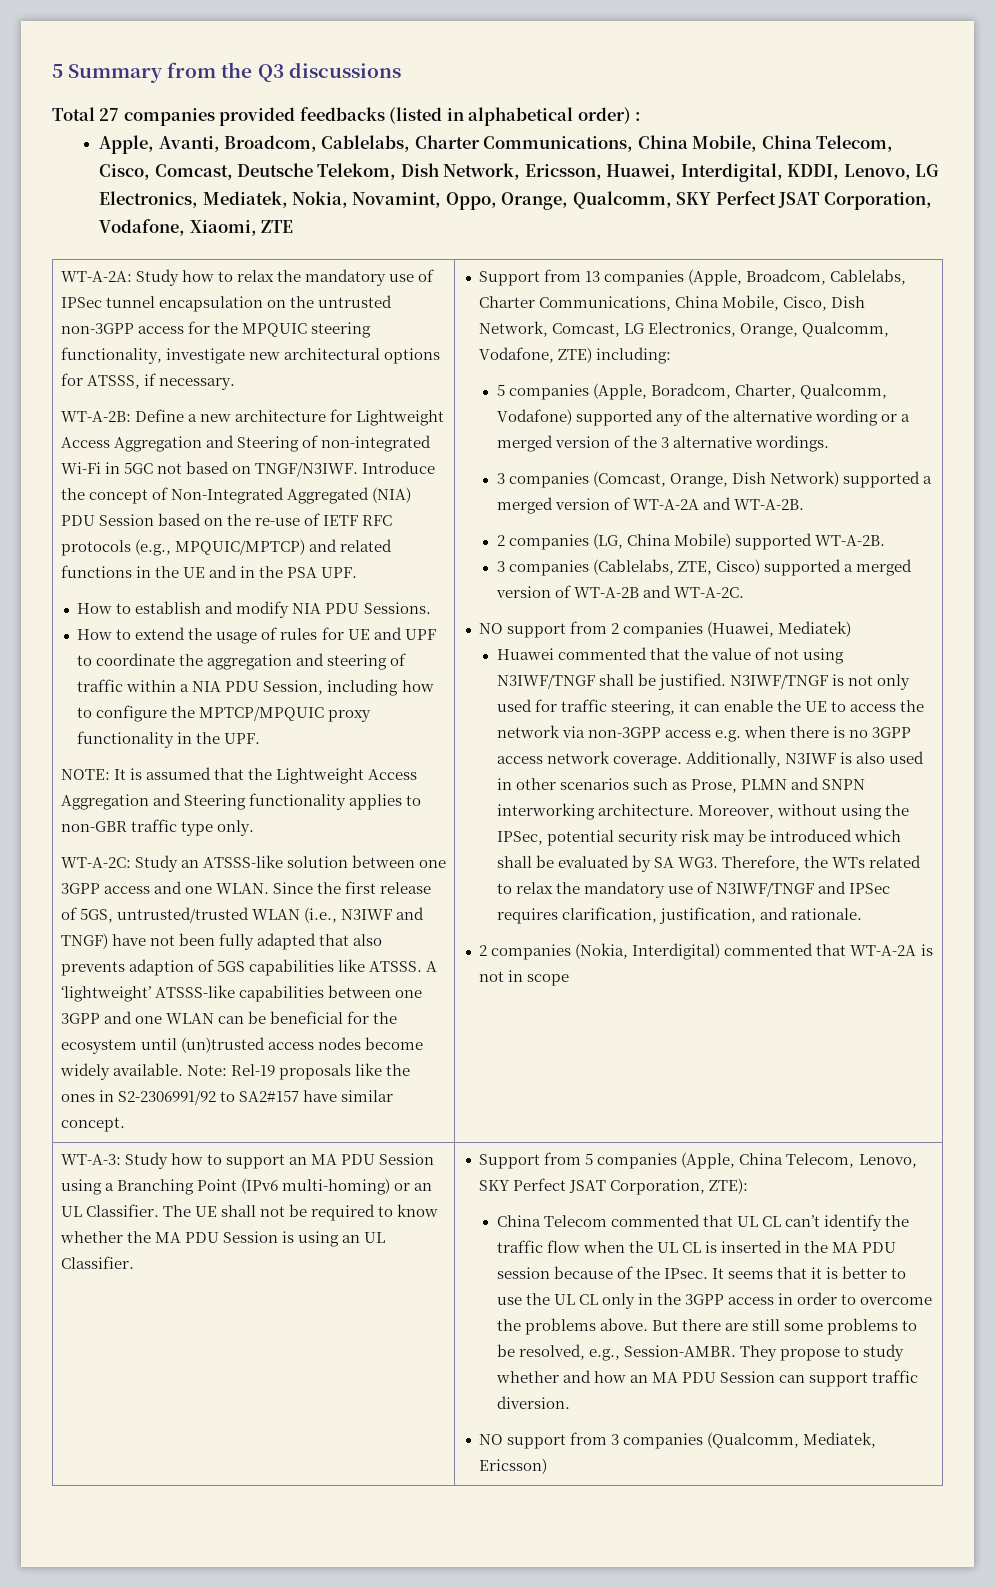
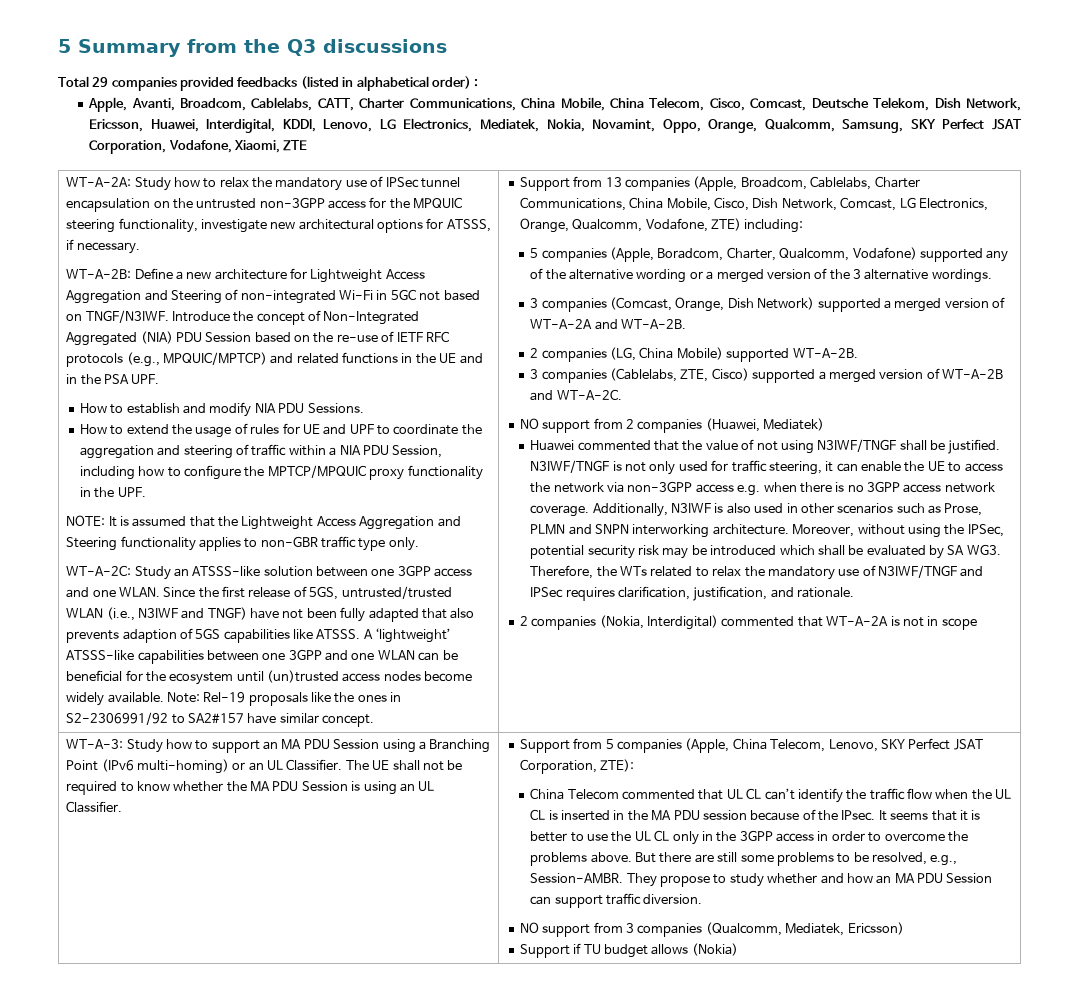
[99,108,120,121] 27 -> [92,77,109,87] 29
(411, 143) none -> [317,98,354,111] CATT,
(672, 200) none -> [842,119,904,133] Samsung,
(548, 1466) none -> [519,943,738,958] // Support if TU budget allows (Nokia)

